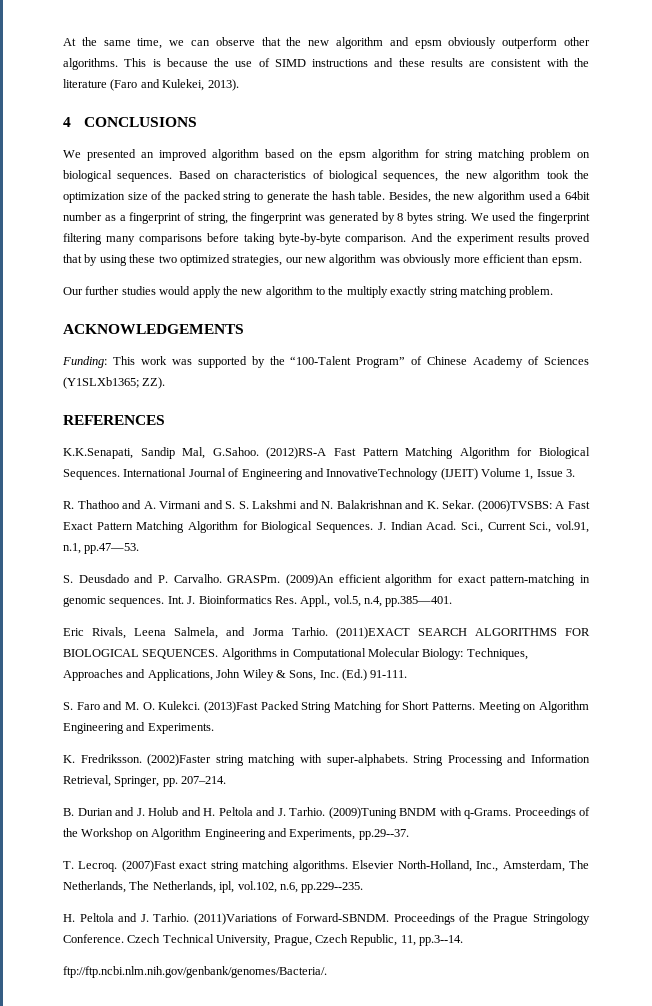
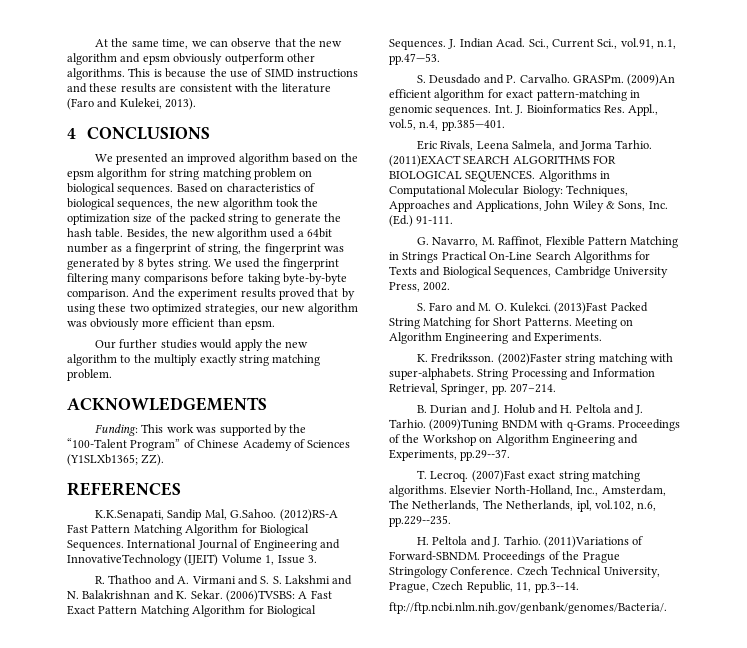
(408, 674) none -> [417,236,679,248] [389,251,651,263] [389,266,668,278] [389,282,451,292] // G. Navarro, M. Raffinot, Flexible Pattern Matching in Strings Practical On-Line Search Algorithms for Texts and Biological Sequences, Cambridge University Press, 2002.

